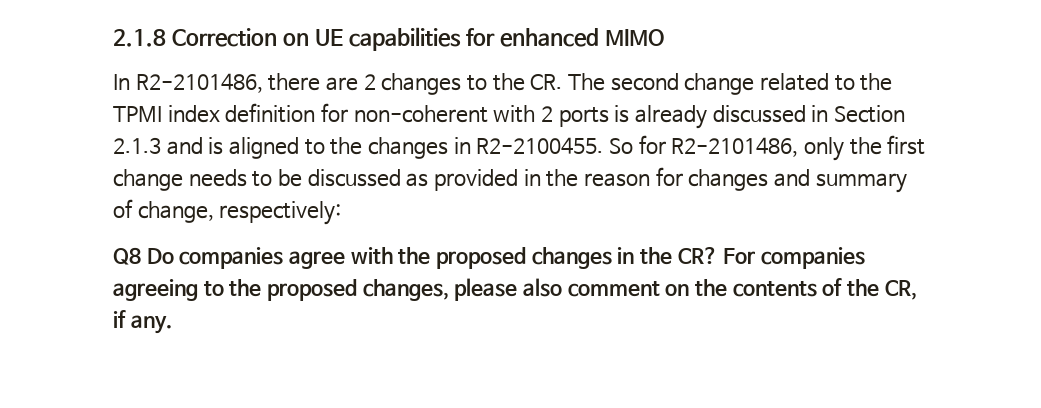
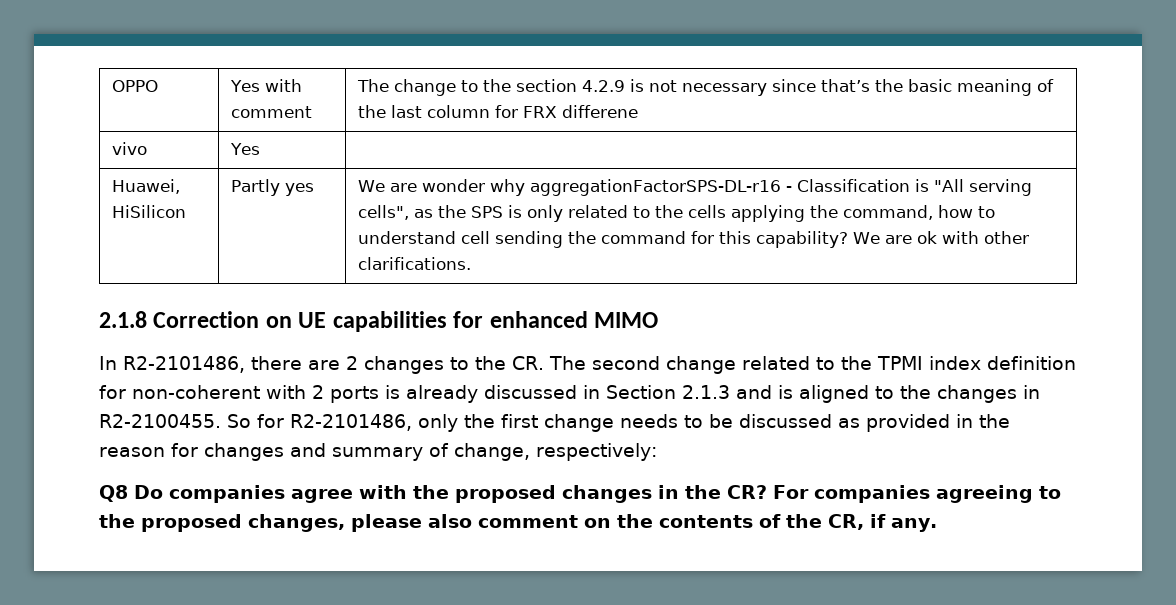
(113, 38) none -> [112,80,159,92] [230,79,303,92] [231,106,313,118] [357,79,1055,96] [358,105,639,118] [112,142,148,155] [230,143,261,155] [112,179,181,194] [112,205,187,218] [231,179,315,196] [358,179,1033,196] [358,205,996,222] [358,231,1030,248] [358,257,472,270] OPPO | Yes with comment | The change to the section 4.2.9 is not necessary since that’s the basic meaning of the last column for FRX differene // vivo | Yes | // Huawei, HiSilicon | Partly yes | We are wonder why aggregationFactorSPS-DL-r16 - Classification is "All serving cells", as the SPS is only related to the cells applying the command, how to understand cell sending the command for this capability? We are ok with other clarifications. //

